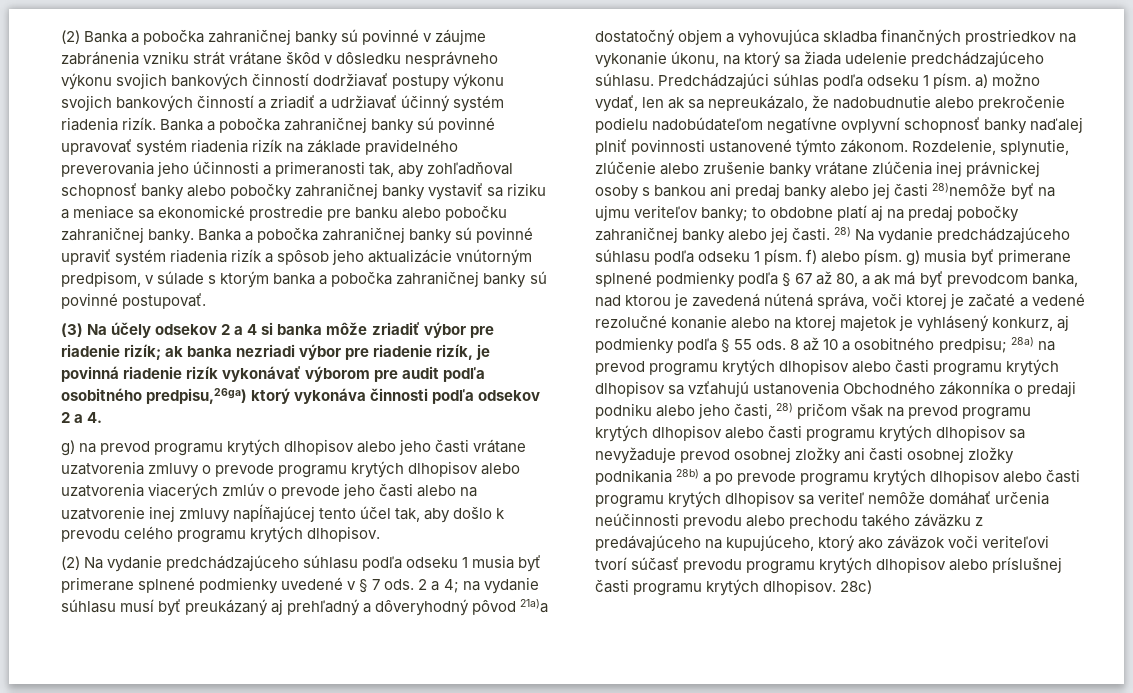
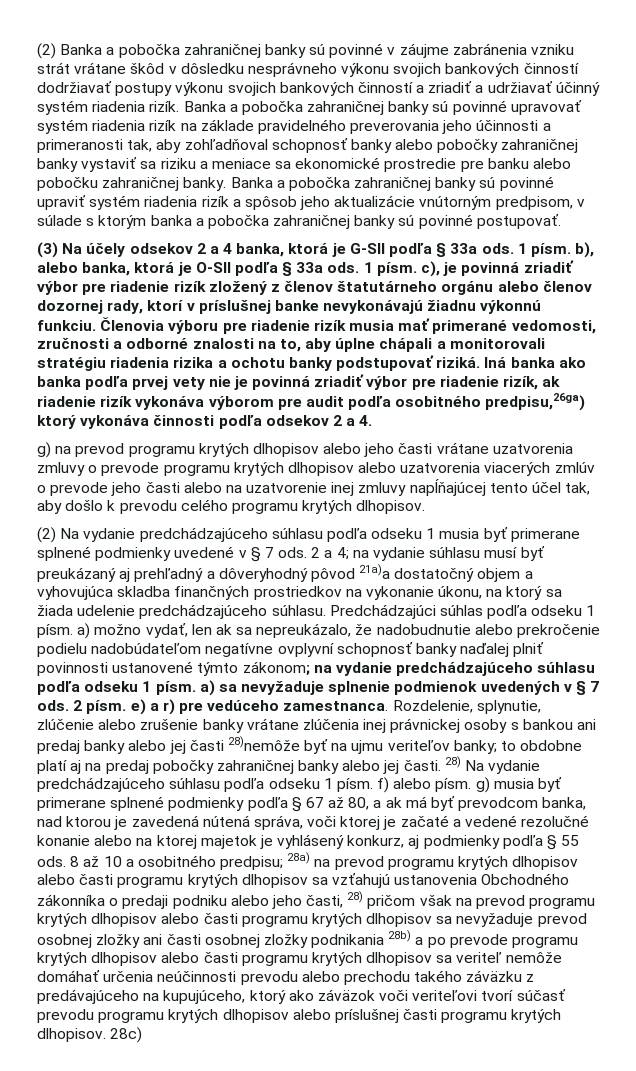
[261,322,494,338] [61,344,296,360] si banka môže zriadiť výbor pre riadenie rizík; ak banka nezriadi -> [236,242,595,258] [37,260,574,277] [37,280,592,295] [37,299,542,314] [37,317,596,334] [37,337,545,352] [37,355,586,371] [37,374,365,390] banka, ktorá je G-SII podľa § 33a ods. 1 písm. b), alebo banka, ktorá je O-SII podľa § 33a ods. 1 písm. c), je povinná zriadiť výbor pre riadenie rizík zložený z členov štatutárneho orgánu alebo členov dozornej rady, ktorí v príslušnej banke nevykonávajú žiadnu výkonnú funkciu. Členovia výboru pre riadenie rizík musia mať primerané vedomosti, zručnosti a odborné znalosti na to, aby úplne chápali a monitorovali stratégiu riadenia rizika a ochotu banky podstupovať riziká. Iná banka ako banka podľa prvej vety nie je povinná zriadiť
[476,344,491,360] [61,366,302,382] je povinná riadenie rizík vykonávať -> [542,376,561,387] [37,396,205,410] ak riadenie rizík vykonáva
[840,139,909,153] zákonom. -> [242,661,596,676] [37,680,600,696] [37,699,389,715] zákonom; na vydanie predchádzajúceho súhlasu podľa odseku 1 písm. a) sa nevyžaduje splnenie podmienok uvedených v § 7 ods. 2 písm. e) a r) pre vedúceho zamestnanca.

